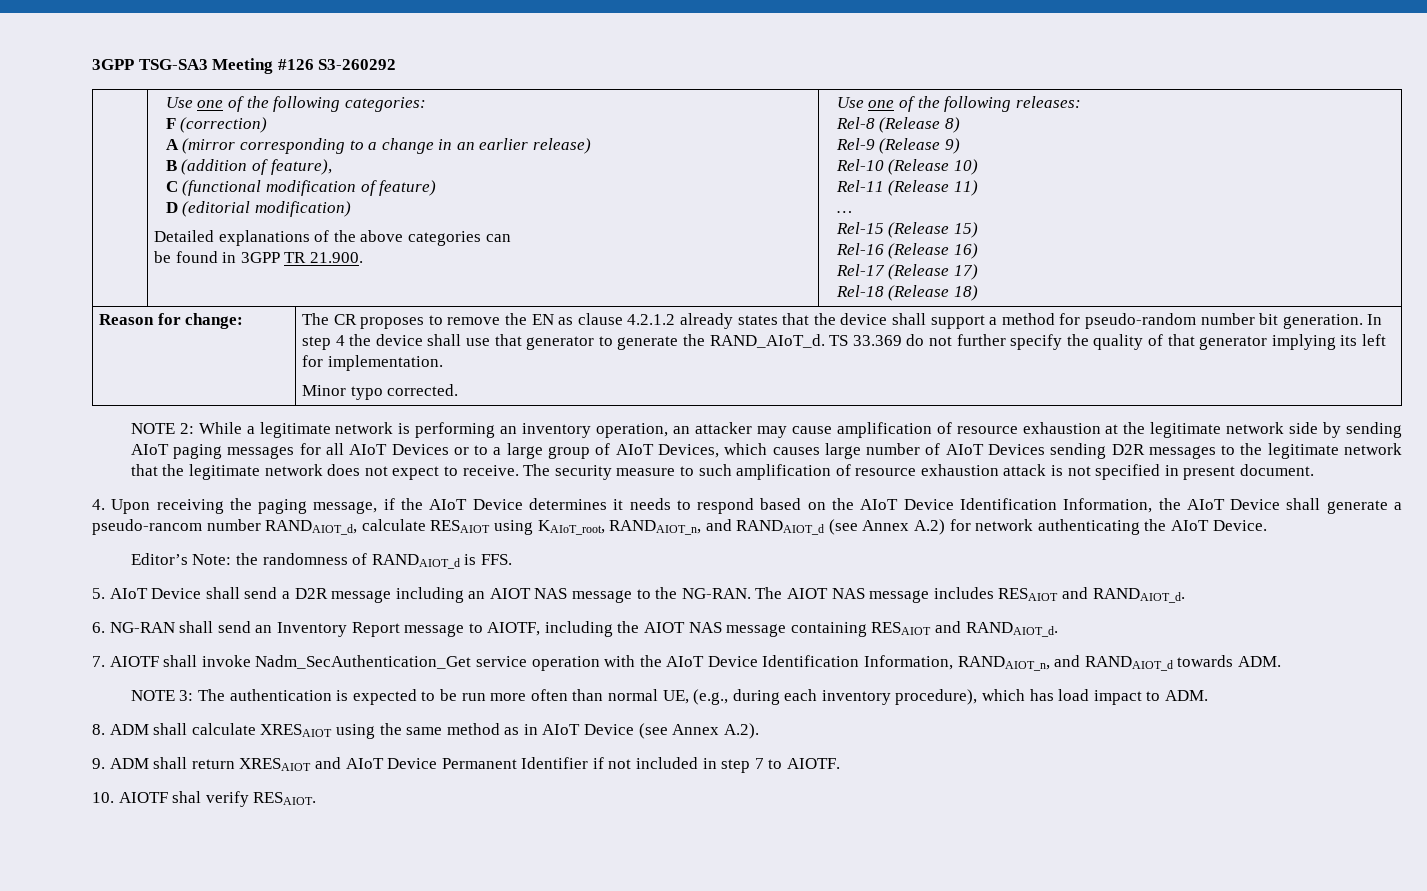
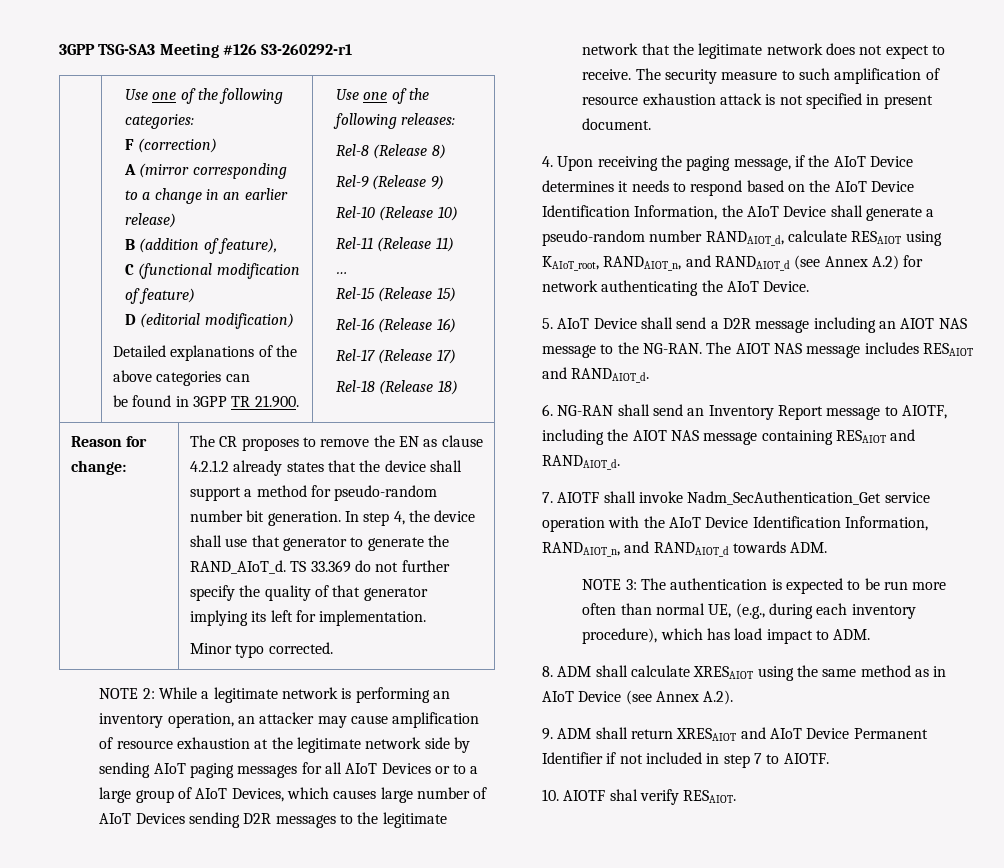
[318,59,397,70] S3-260292 -> [261,44,353,55] S3-260292-r1
[335,335,345,346] 4 -> [393,511,405,525] 4,
[92,519,202,535] pseudo-rancom -> [542,230,645,246] pseudo-random
[130,553,512,569] // Editor’s Note: the randomness of RANDAIOT_d is FFS. -> (810, 286) none

